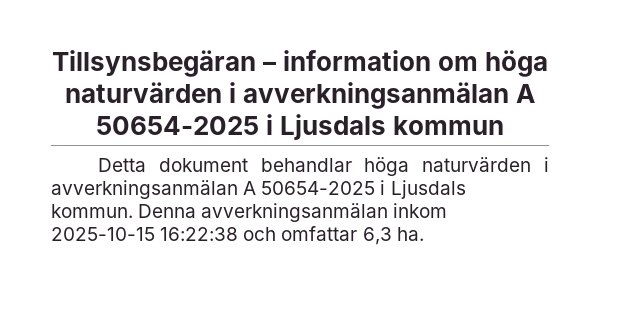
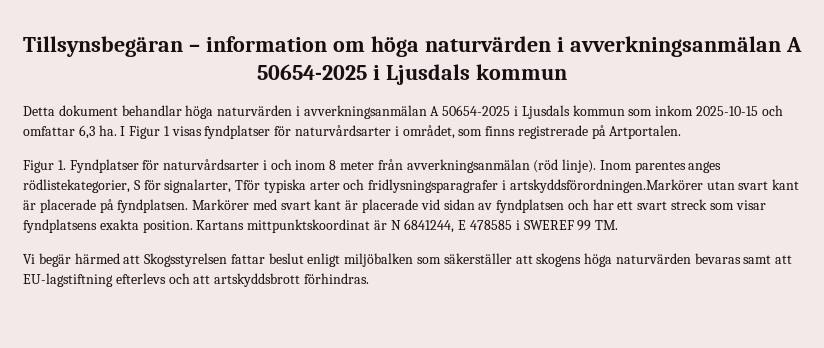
[51,203,389,222] kommun. Denna avverkningsanmälan -> [572,105,653,116] kommun som
[160,227,239,241] 16:22:38 -> (758, 111) none
(424, 234) none -> [120,125,682,139] [23,159,722,173] [23,179,800,193] [23,199,766,213] [23,219,619,233] [23,253,793,267] [23,273,369,287] I Figur 1 visas fyndplatser för naturvårdsarter i området, som finns registrerade på Artportalen. // Figur 1. Fyndplatser för naturvårdsarter i och inom 8 meter från avverkningsanmälan (röd linje). Inom parentes anges rödlistekategorier, S för signalarter, Tför typiska arter och fridlysningsparagrafer i artskyddsförordningen.Markörer utan svart kant är placerade på fyndplatsen. Markörer med svart kant är placerade vid sidan av fyndplatsen och har ett svart streck som visar fyndplatsens exakta position. Kartans mittpunktskoordinat är N 6841244, E 478585 i SWEREF 99 TM. // Vi begär härmed att Skogsstyrelsen fattar beslut enligt miljöbalken som säkerställer att skogens höga naturvärden bevaras samt att EU-lagstiftning efterlevs och att artskyddsbrott förhindras.

